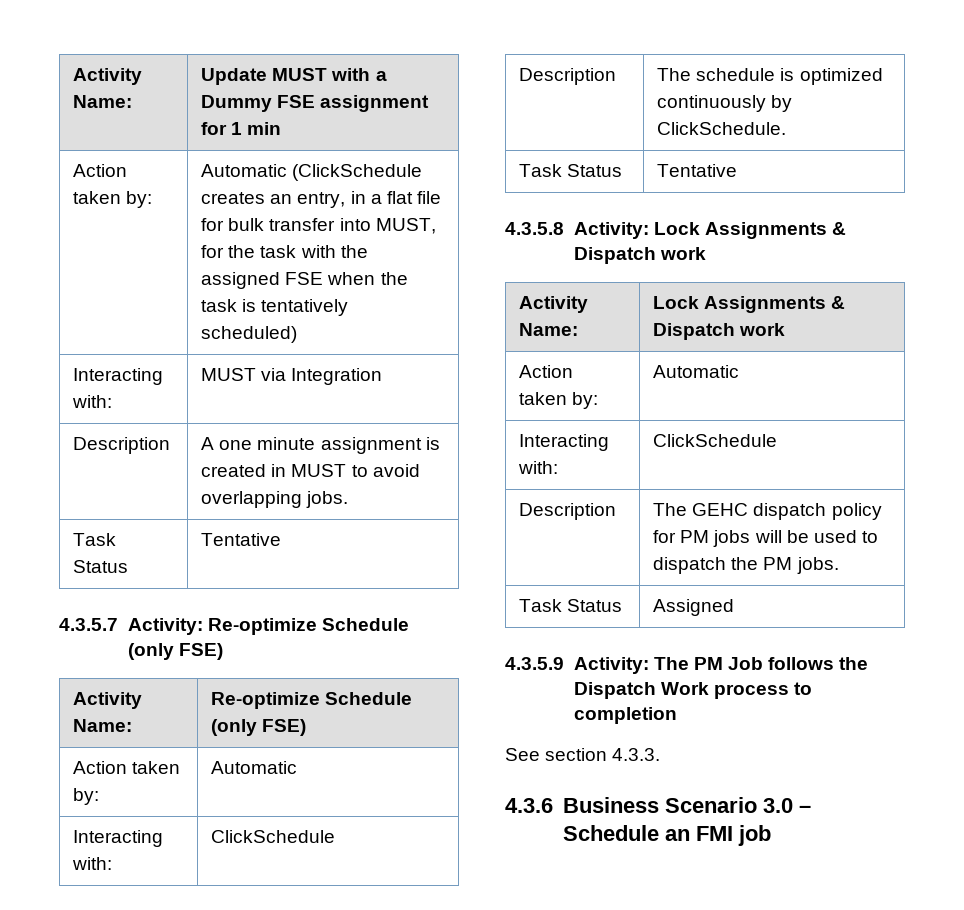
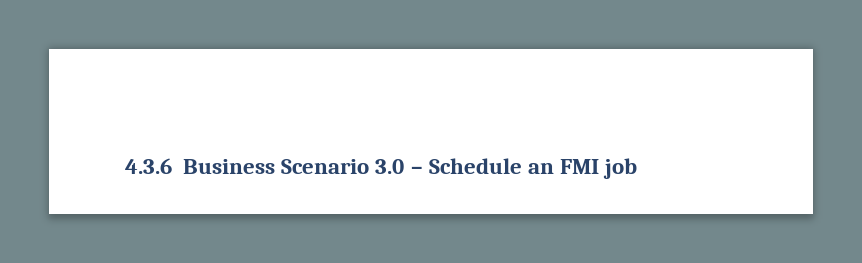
[73,68,143,85] [73,95,133,108] [201,68,387,85] [201,95,430,112] [201,122,282,135] [73,164,128,177] [73,191,153,208] [201,164,423,181] [201,191,442,208] [201,218,436,234] [201,245,368,258] [201,272,408,289] [201,299,349,316] [201,326,298,343] [73,368,164,385] [72,395,113,408] [201,368,383,385] [73,437,171,454] [201,437,440,454] [201,464,420,477] [201,491,349,508] [73,533,117,546] [73,560,129,573] [201,533,282,546] [59,618,409,635] [127,643,223,660] [73,692,143,709] [73,719,133,732] [211,692,413,709] [211,719,307,736] [73,761,181,774] [73,788,100,805] [211,761,298,774] [73,830,164,847] [72,857,113,870] [211,830,336,843] [519,68,617,85] [657,68,883,85] [657,95,793,112] [657,122,787,135] [519,164,623,177] [657,164,738,177] [505,222,846,239] [573,247,706,264] [519,296,589,313] [519,323,579,336] [653,296,846,313] [653,323,786,340] [519,365,574,378] [519,392,599,409] [653,365,740,378] [519,434,610,451] [518,461,559,474] [653,434,778,447] [519,503,617,520] [653,503,882,520] [653,530,879,547] [653,557,839,574] [519,599,623,612] [653,599,735,616] [505,657,869,674] [573,682,812,699] [573,707,677,724] [505,748,661,761] Activity Name: | Update MUST with a Dummy FSE assignment for 1 min // Action taken by: | Automatic (ClickSchedule creates an entry, in a flat file for bulk transfer into MUST, for the task with the assigned FSE when the task is tentatively scheduled) // Interacting with: | MUST via Integration // Description | A one minute assignment is created in MUST to avoid overlapping jobs. // Task Status | Tentative // 4.3.5.7 Activity: Re-optimize Schedule (only FSE) // Activity Name: | Re-optimize Schedule (only FSE) // Action taken by: | Automatic // Interacting with: | ClickSchedule // Description | The schedule is optimized continuously by ClickSchedule. // Task Status | Tentative // 4.3.5.8 Activity: Lock Assignments & Dispatch work // Activity Name: | Lock Assignments & Dispatch work // Action taken by: | Automatic // Interacting with: | ClickSchedule // Description | The GEHC dispatch policy for PM jobs will be used to dispatch the PM jobs. // Task Status | Assigned // 4.3.5.9 Activity: The PM Job follows the Dispatch Work process to completion // See section 4.3.3. // -> (125, 166) none

